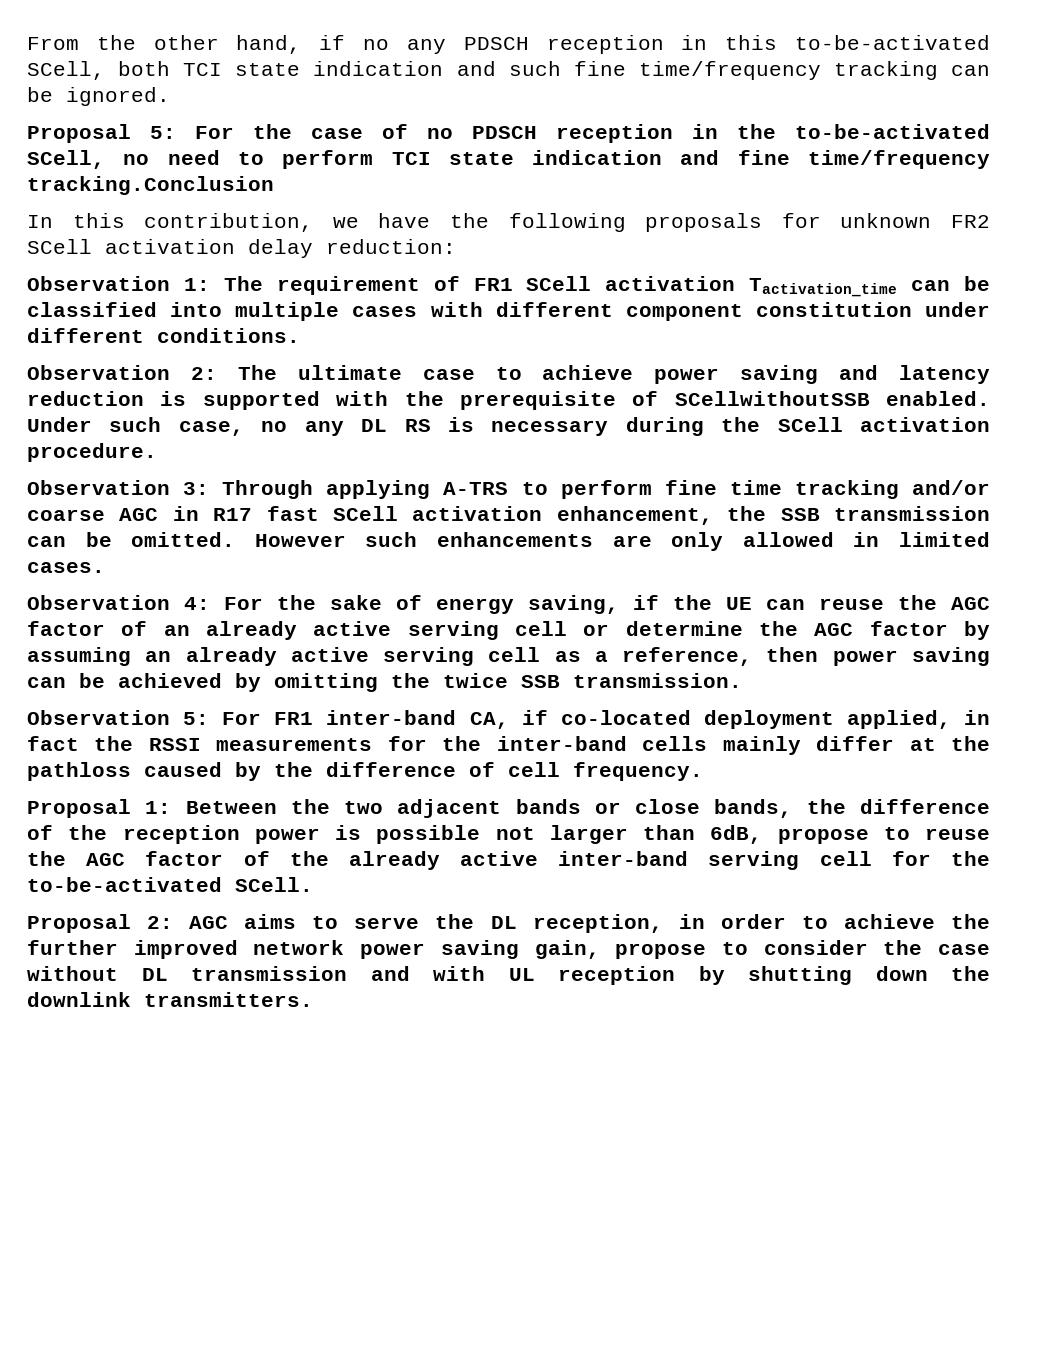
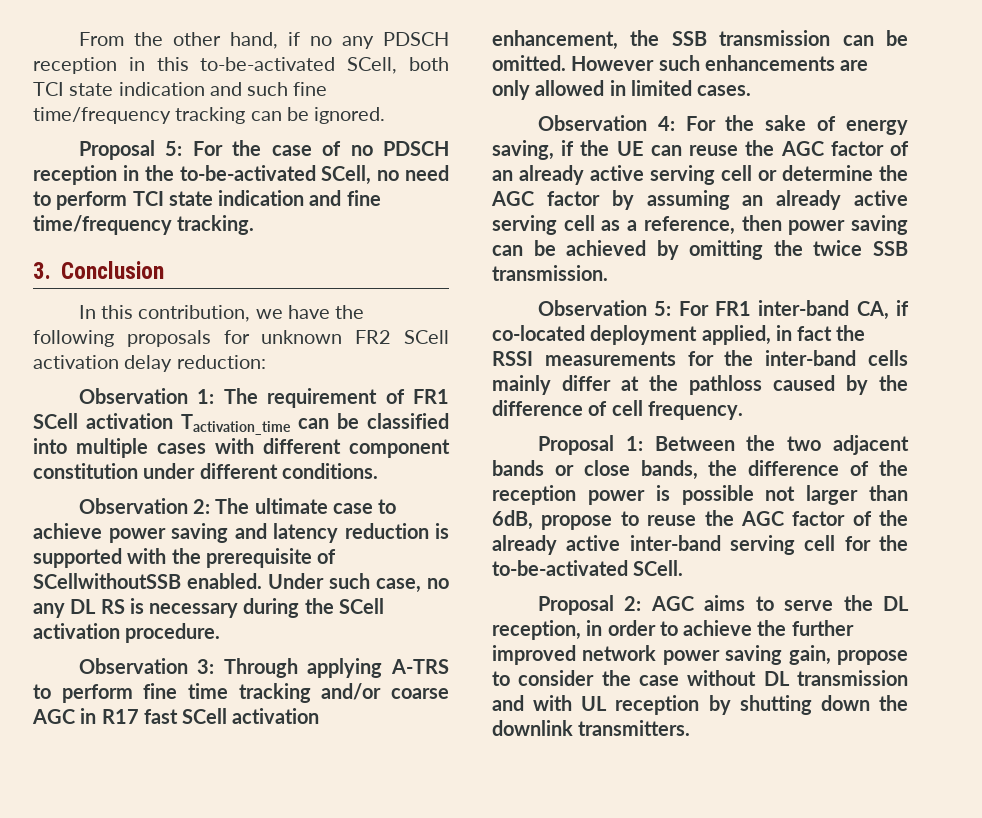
[27,176,274,195] tracking.Conclusion -> [177,215,255,235] [33,261,164,279] tracking. // 3. Conclusion

